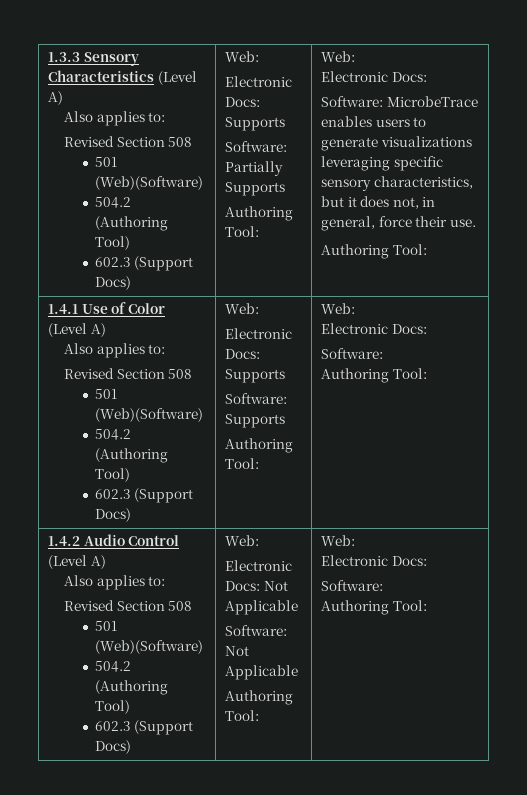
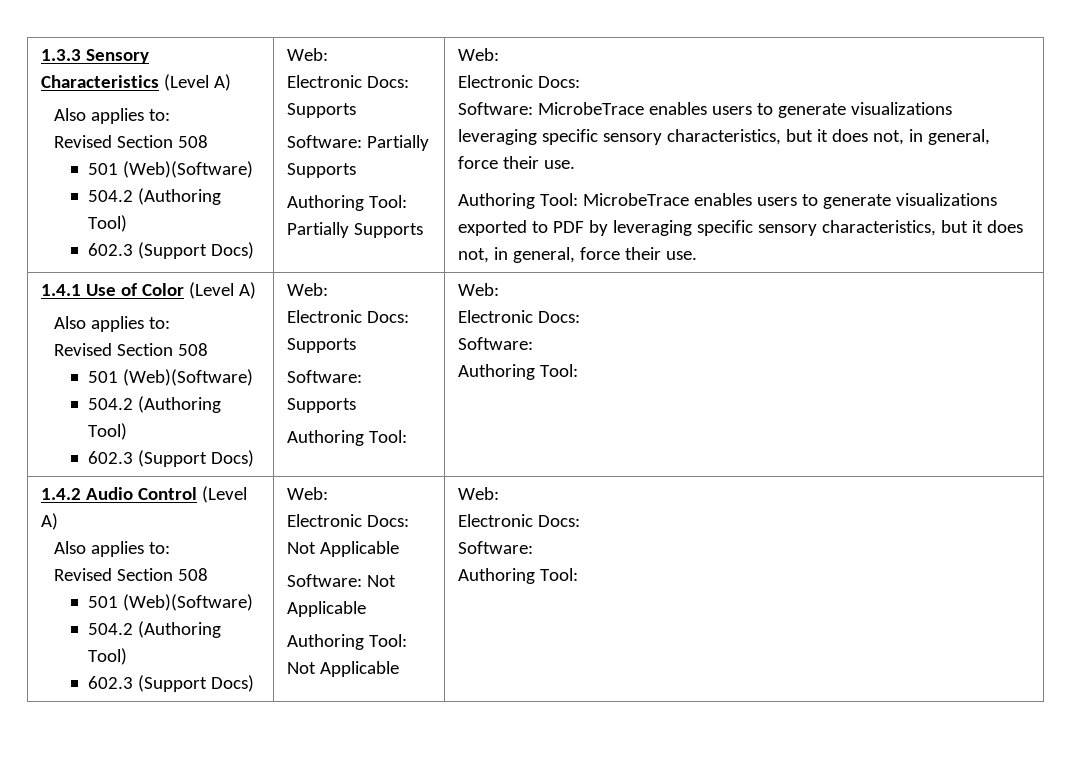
(259, 231) none -> [286,222,423,238] Partially Supports
(427, 249) none -> [582,193,997,209] [457,220,1023,236] [457,247,697,263] MicrobeTrace enables users to generate visualizations exported to PDF by leveraging specific sensory characteristics, but it does not, in general, force their use.
(259, 715) none -> [286,661,399,677] Not Applicable

